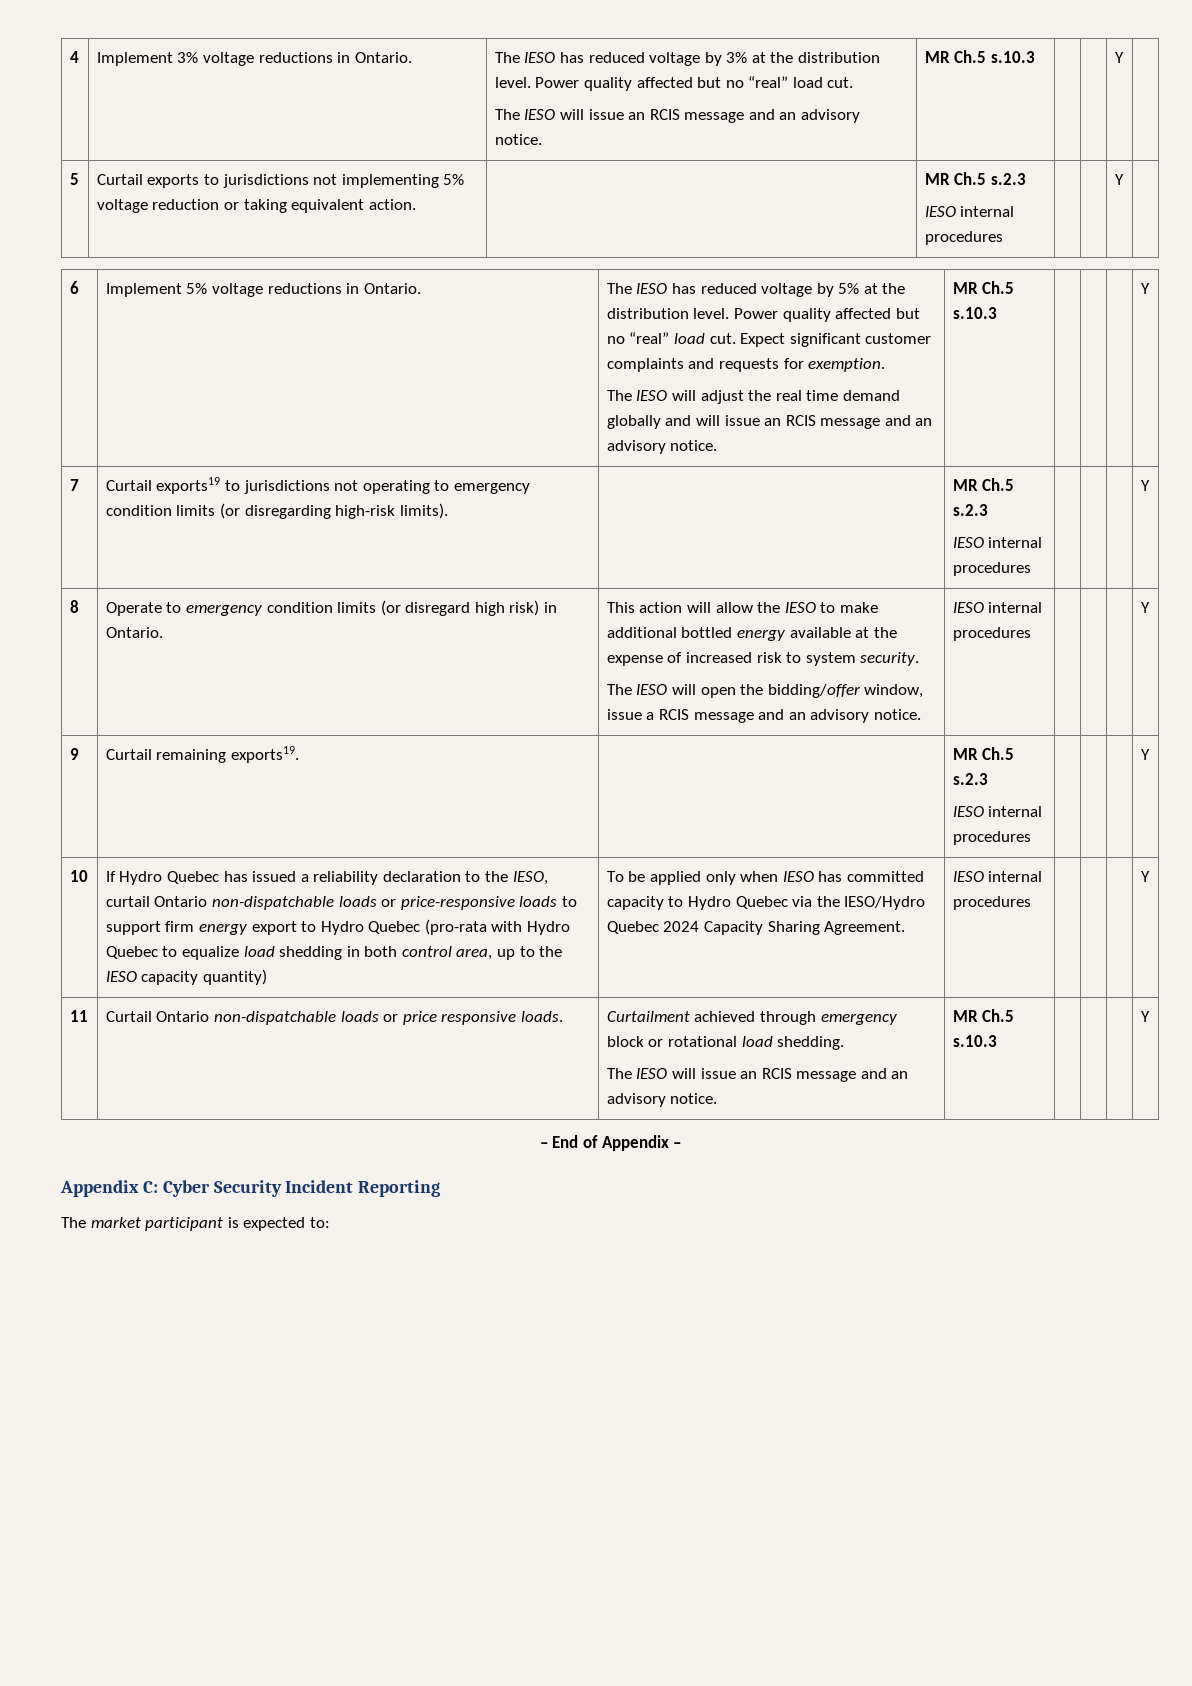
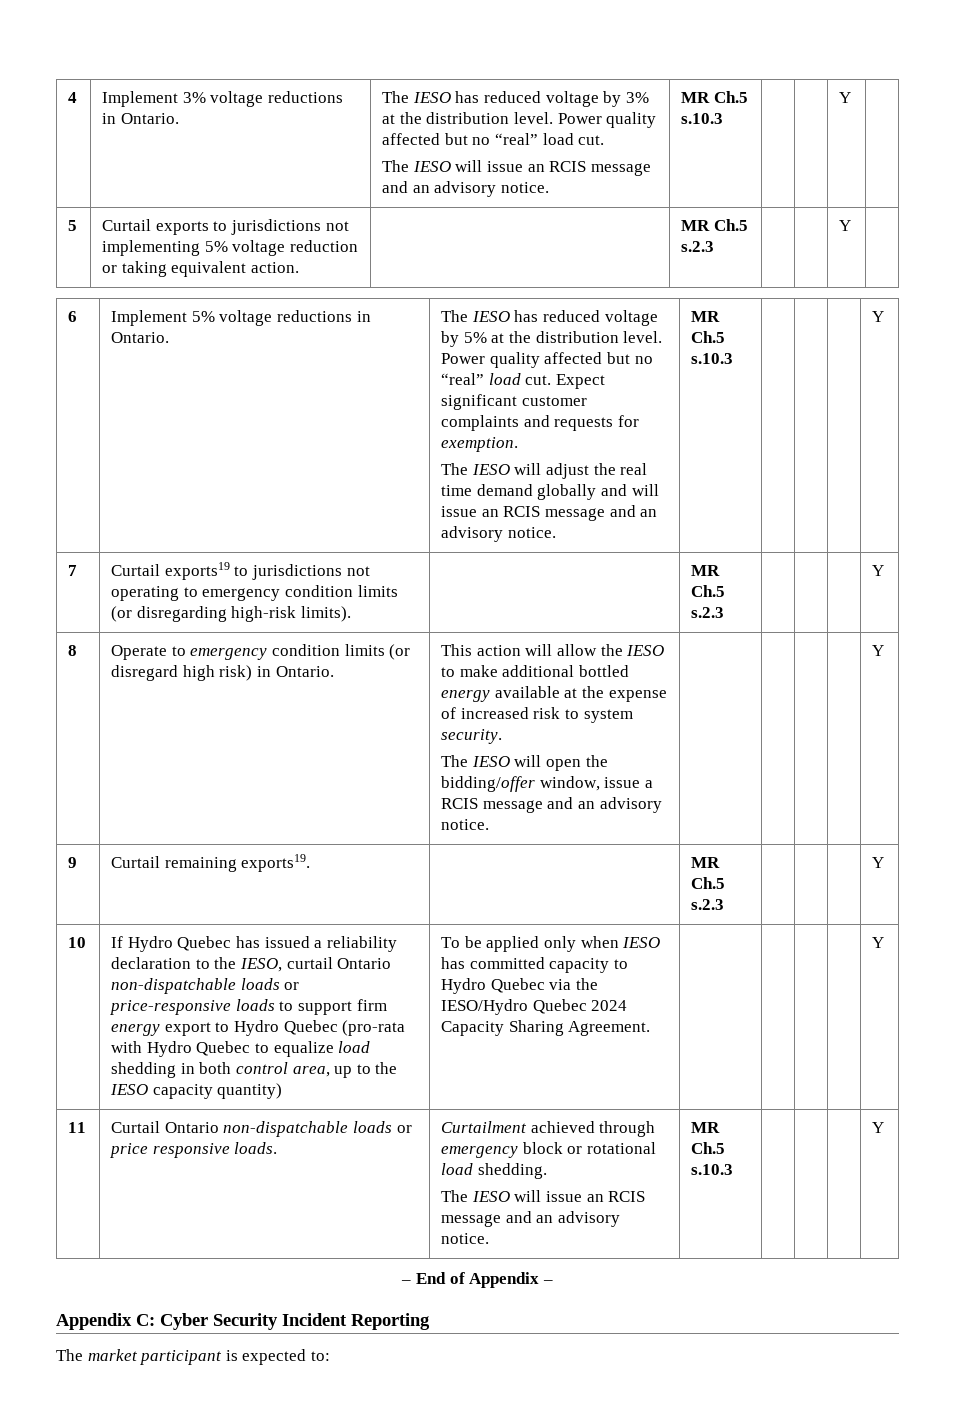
[924,206,1015,217] [924,231,1003,245] // IESO internal procedures -> (715, 246) none
[952,537,1043,548] [952,562,1031,576] // IESO internal procedures -> (725, 612) none
[952,602,1043,613] [952,627,1031,641] IESO internal procedures -> (490, 824) none
[952,806,1043,817] [952,831,1031,845] // IESO internal procedures -> (725, 904) none
[952,871,1043,882] [952,896,1031,910] IESO internal procedures -> (651, 1028) none

